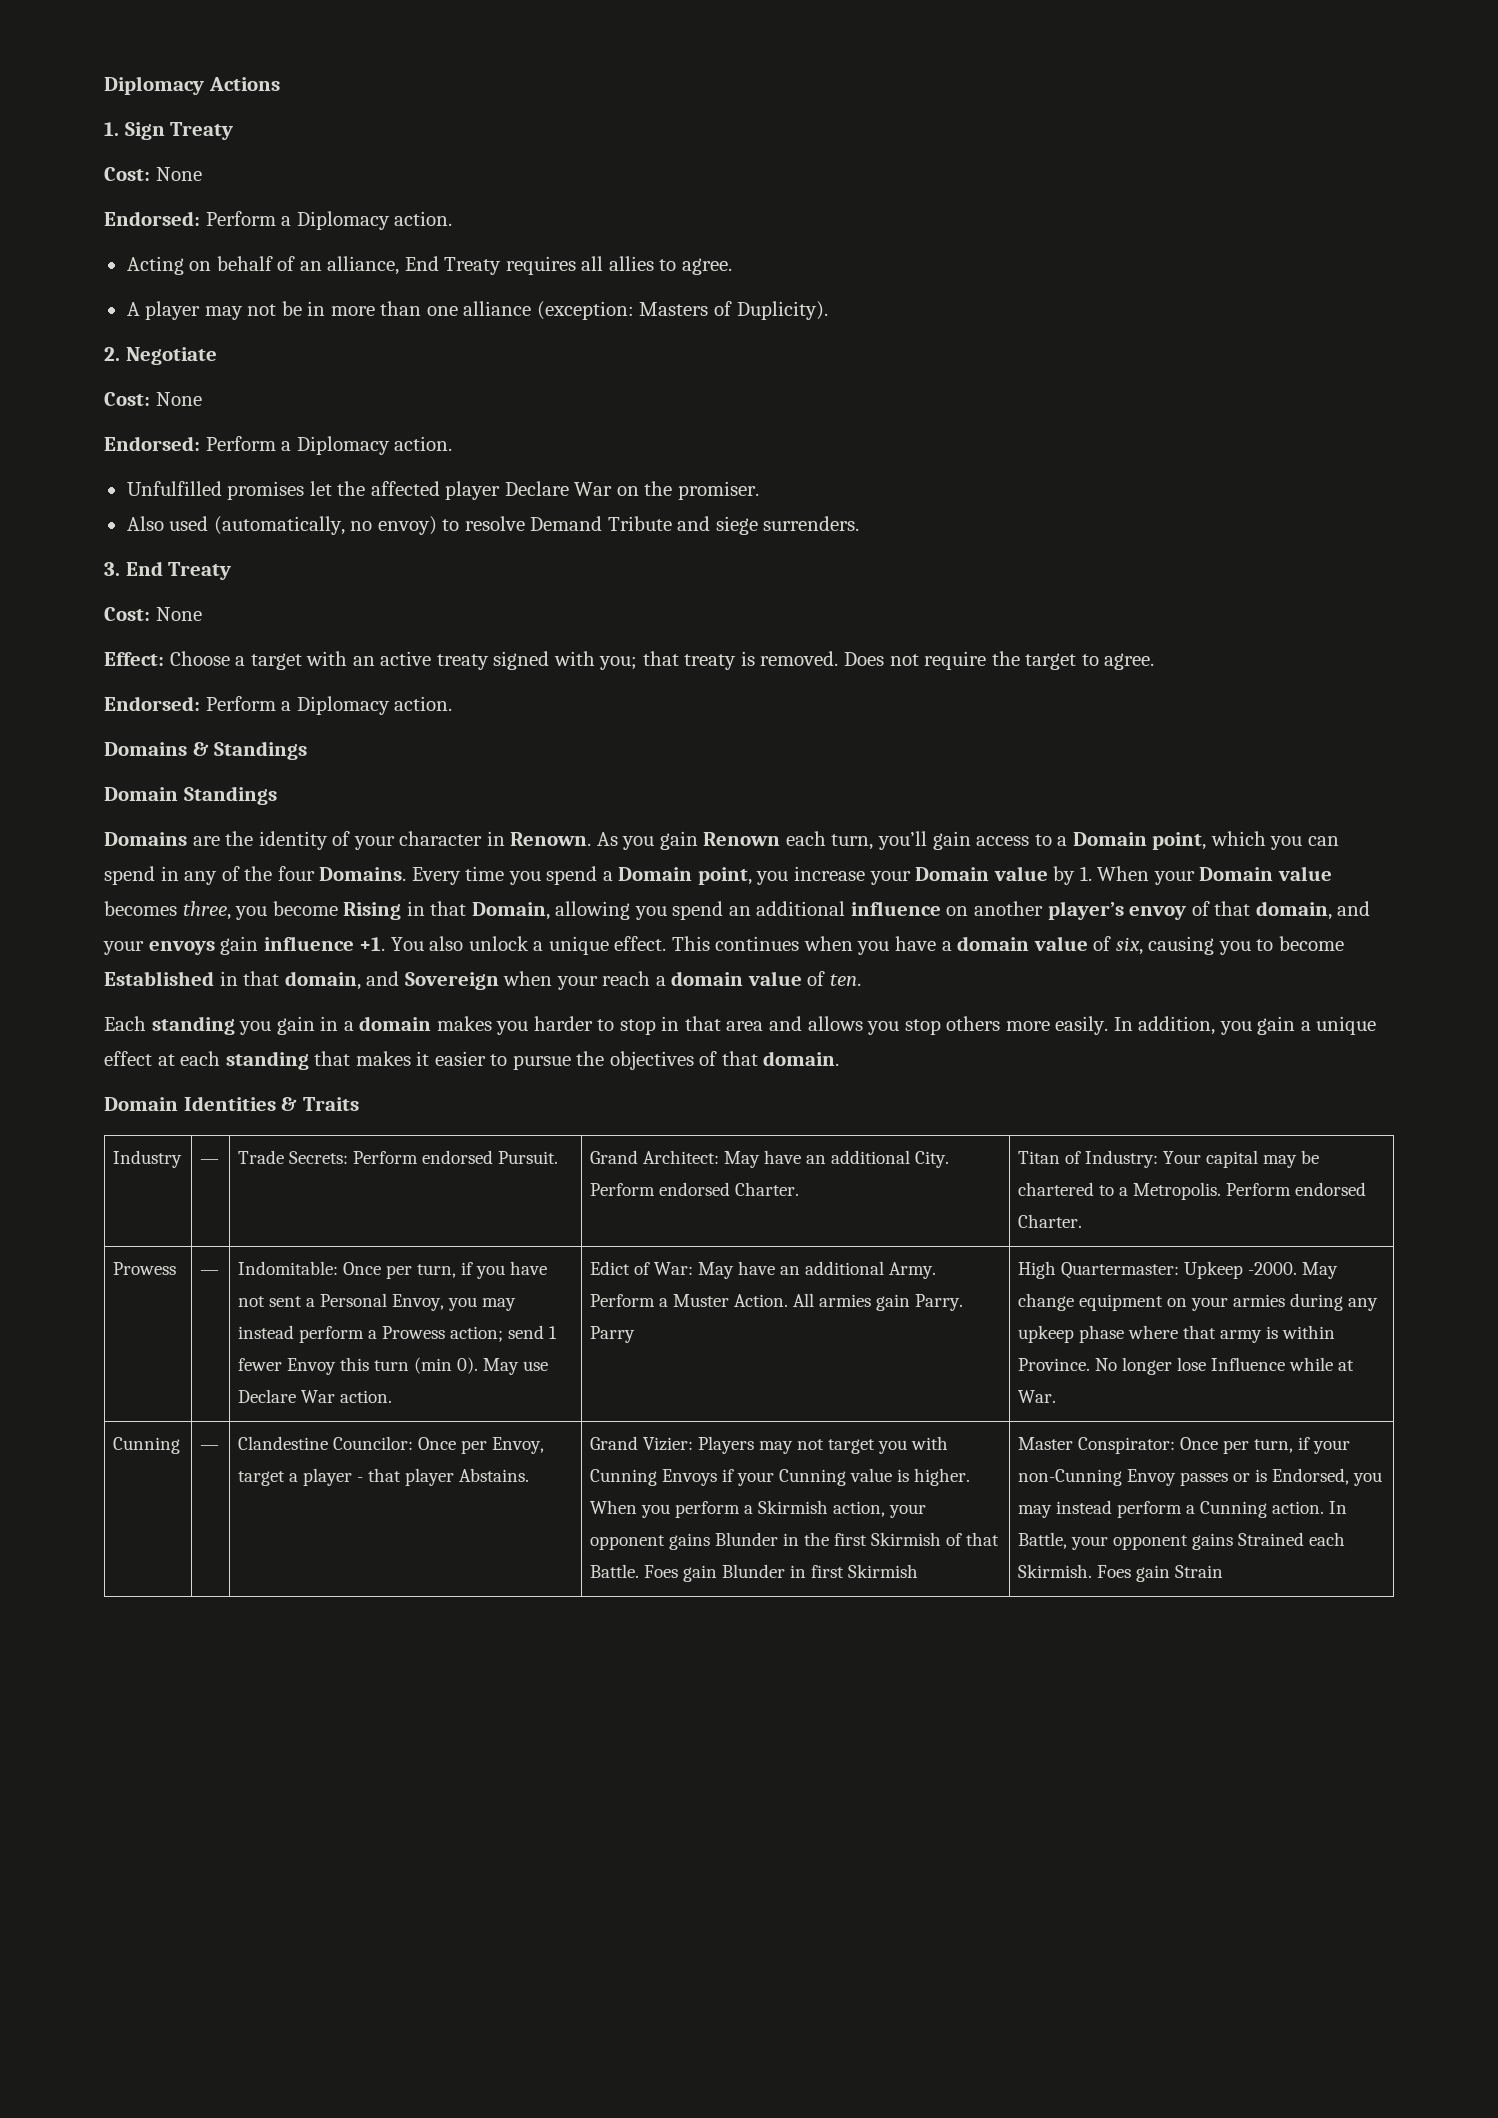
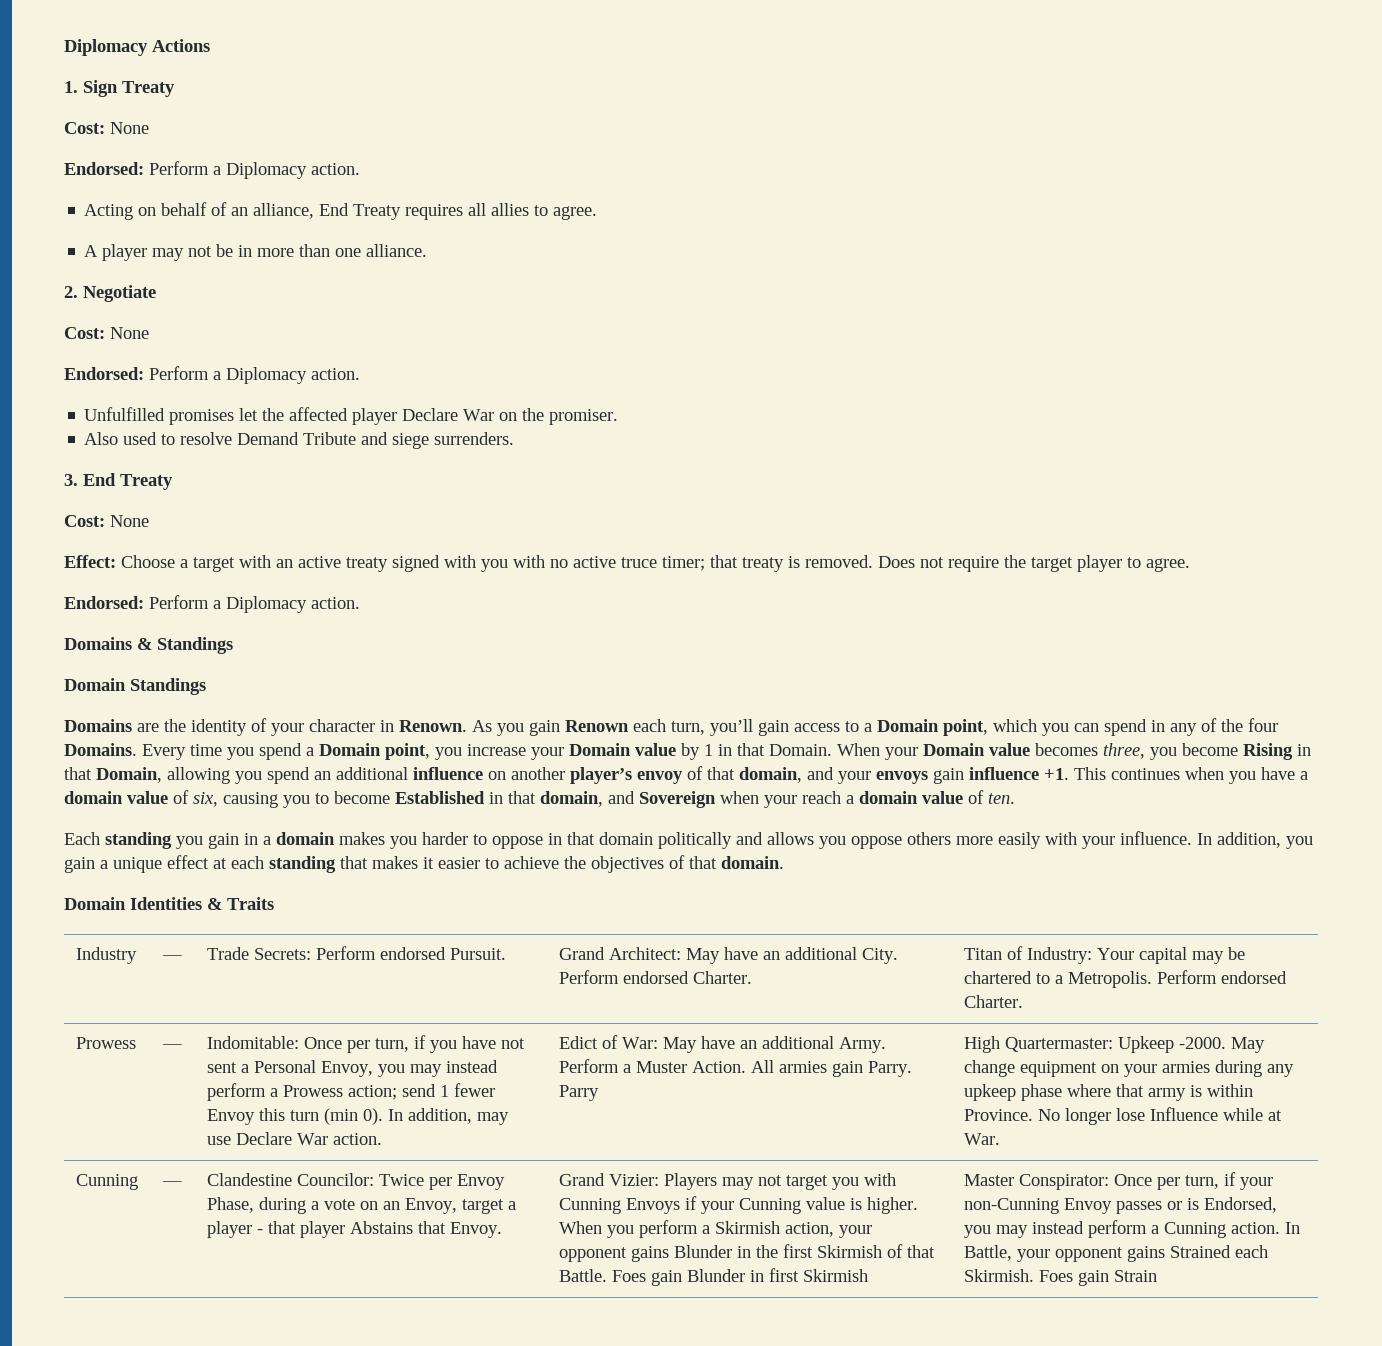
[463,301,828,320] alliance (exception: Masters of Duplicity). -> [366,244,428,257] alliance.
[213,516,437,535] (automatically, no envoy) -> (158, 438) none
[599,656,638,670] you; -> [481,555,705,572] you with no active truce timer;
(1077, 661) none -> [1077,555,1122,572] player
[1079,866,1092,881] 1. -> [704,743,832,756] 1 in that Domain.
[390,936,667,955] You also unlock a unique effect. -> (1069, 774) none
[619,1016,764,1035] stop in that area -> [492,832,732,849] oppose in that domain politically
[904,1019,941,1035] stop -> [851,836,902,849] oppose
[1055,1016,1109,1035] easily. -> [998,831,1192,849] easily with your influence.
[512,1055,571,1070] pursue -> [504,856,559,869] achieve
[483,1358,520,1375] May -> [388,1108,510,1125] In addition, may
[418,1437,488,1454] Once per -> [379,1174,506,1190] [207,1197,401,1214] Twice per Envoy Phase, during a vote on an
[459,1468,530,1482] Abstains. -> [350,1221,503,1238] Abstains that Envoy.

